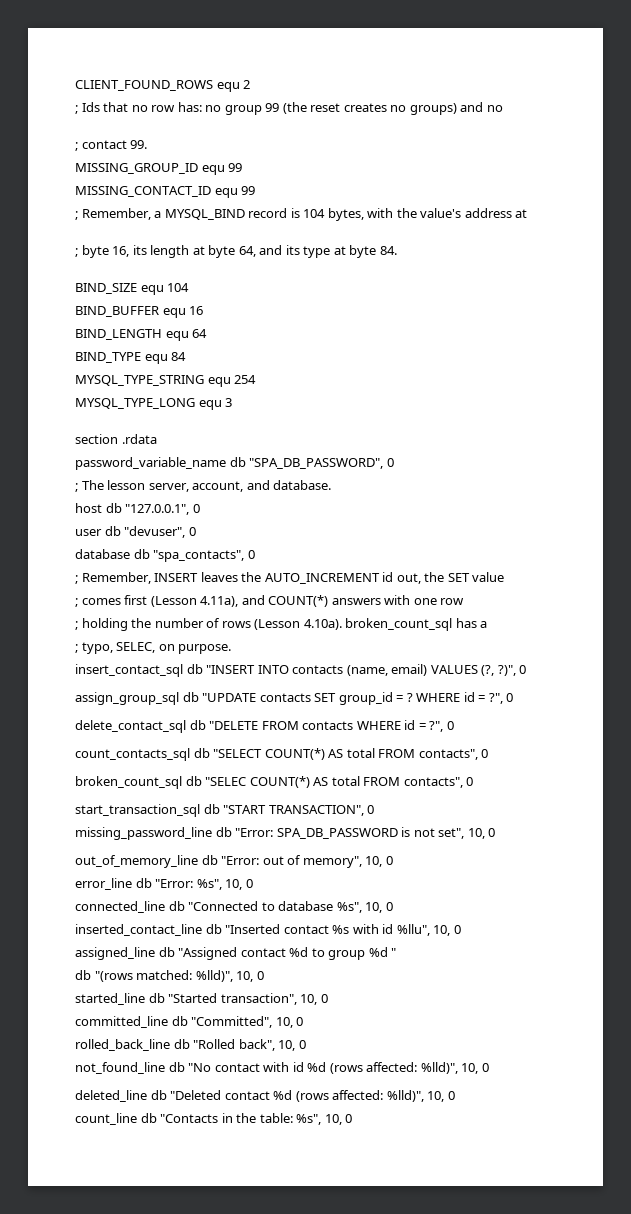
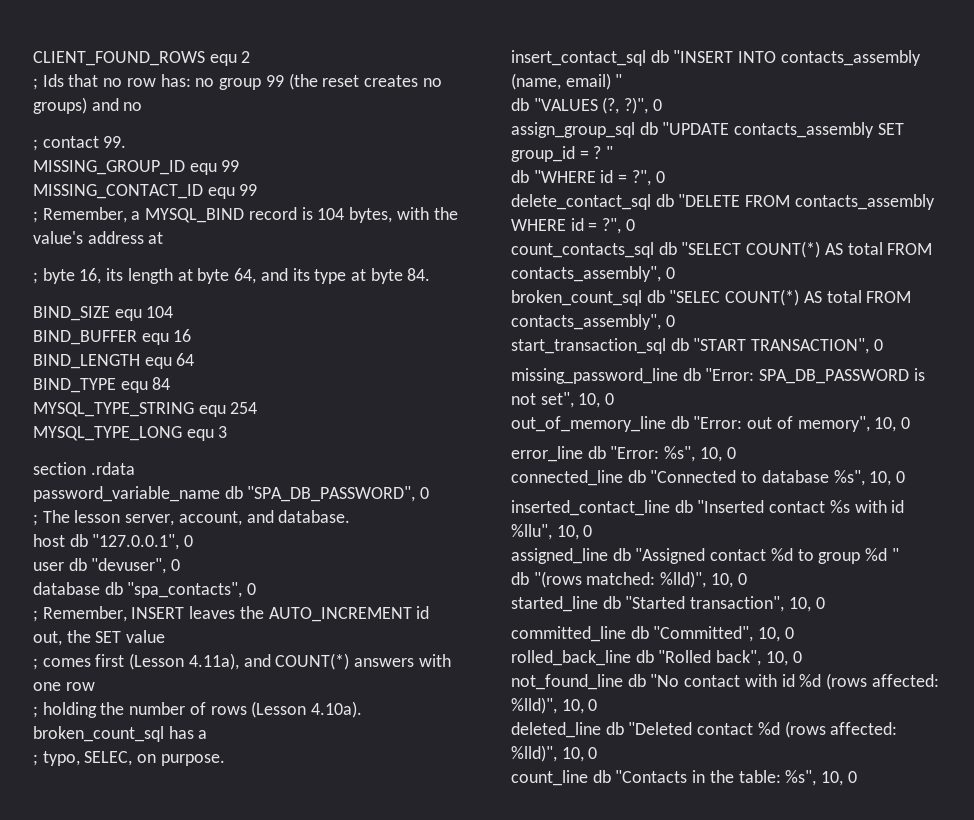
[292,665,344,674] contacts -> [780,50,921,66] contacts_assembly
[430,665,478,674] VALUES -> [615,74,623,87] [511,98,598,111] " // db "VALUES
[259,693,311,702] contacts -> [734,122,875,138] contacts_assembly
[416,693,461,702] WHERE -> [606,146,614,159] [511,170,596,183] " // db "WHERE
[302,721,354,730] contacts -> [794,194,935,210] contacts_assembly
[418,749,478,760] contacts", -> [511,266,661,282] contacts_assembly",
[403,777,463,788] contacts", -> [511,314,661,330] contacts_assembly",

